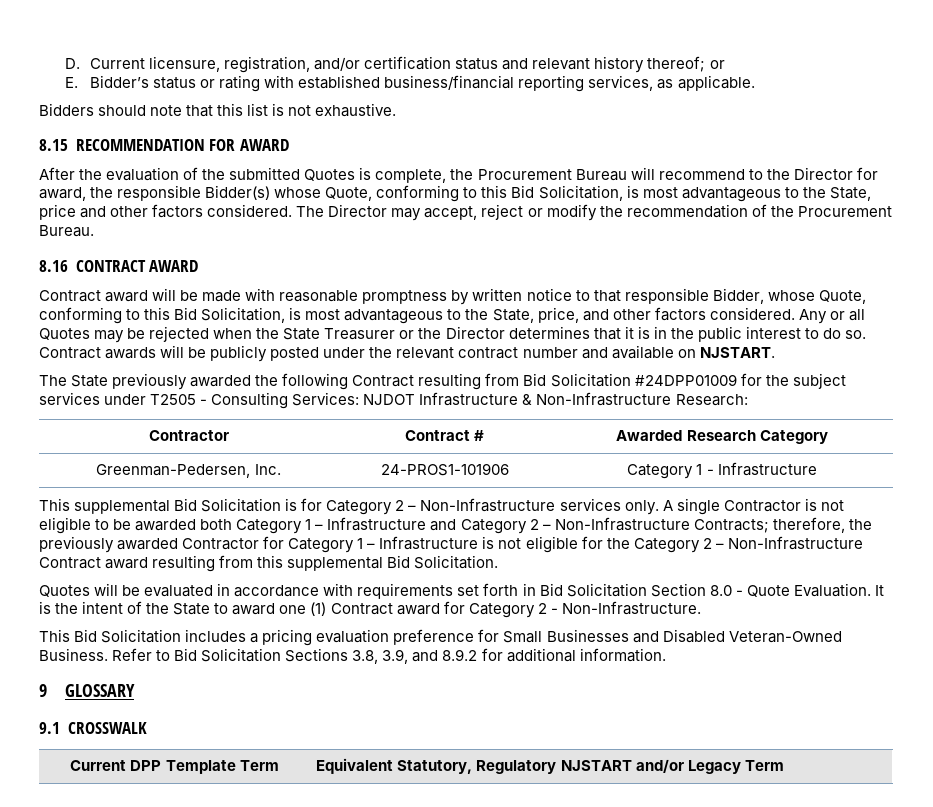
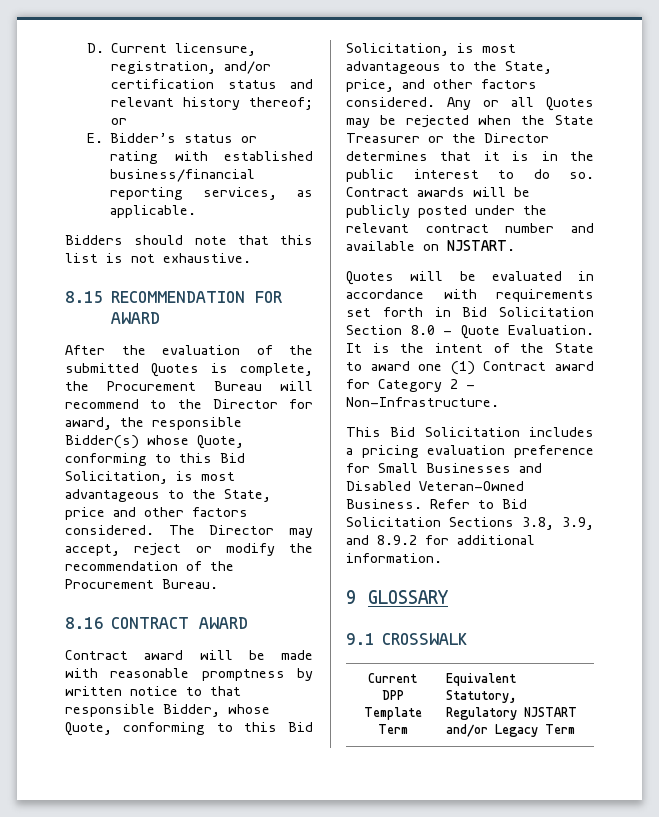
[39,373,846,390] [39,392,748,409] [148,430,229,441] [404,430,485,441] [616,430,828,444] [96,464,281,478] [380,463,509,476] [627,462,817,479] [39,498,844,515] [39,517,872,534] [39,536,863,553] [39,555,499,572] // The State previously awarded the following Contract resulting from Bid Solicitation #24DPP01009 for the subject services under T2505 - Consulting Services: NJDOT Infrastructure & Non-Infrastructure Research: // Contractor | Contract # | Awarded Research Category // Greenman-Pedersen, Inc. | 24-PROS1-101906 | Category 1 - Infrastructure // This supplemental Bid Solicitation is for Category 2 – Non-Infrastructure services only. A single Contractor is not eligible to be awarded both Category 1 – Infrastructure and Category 2 – Non-Infrastructure Contracts; therefore, the previously awarded Contractor for Category 1 – Infrastructure is not eligible for the Category 2 – Non-Infrastructure Contract award resulting from this supplemental Bid Solicitation. -> (515, 245) none

